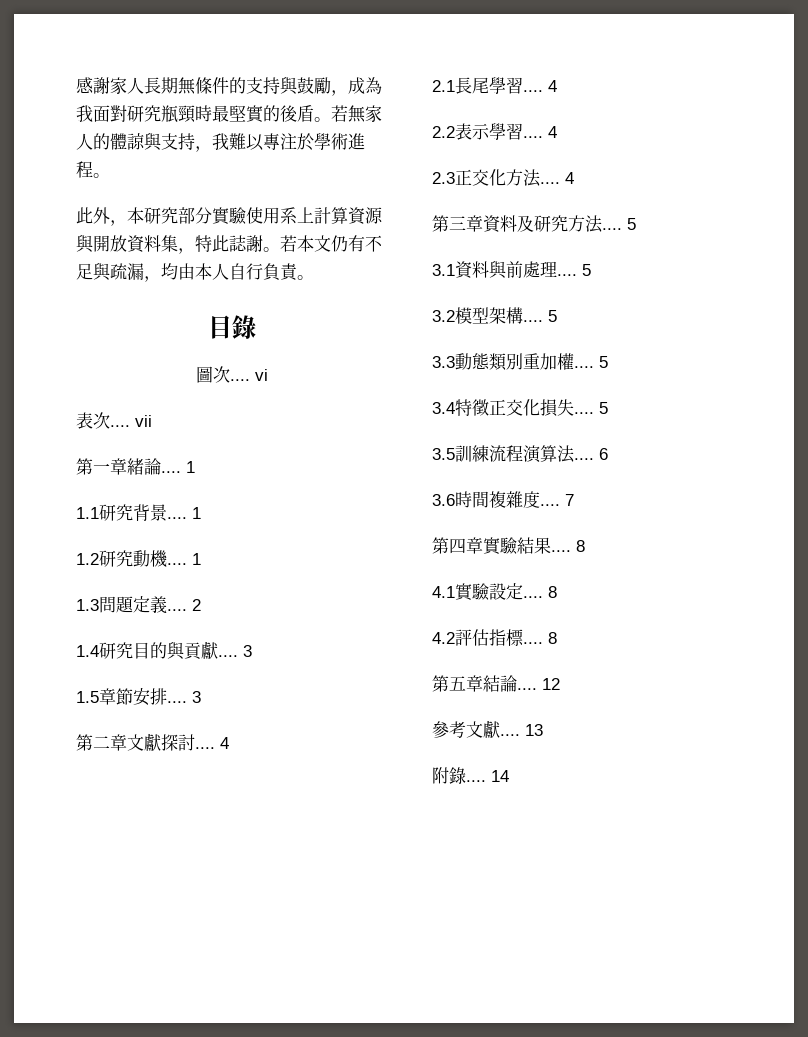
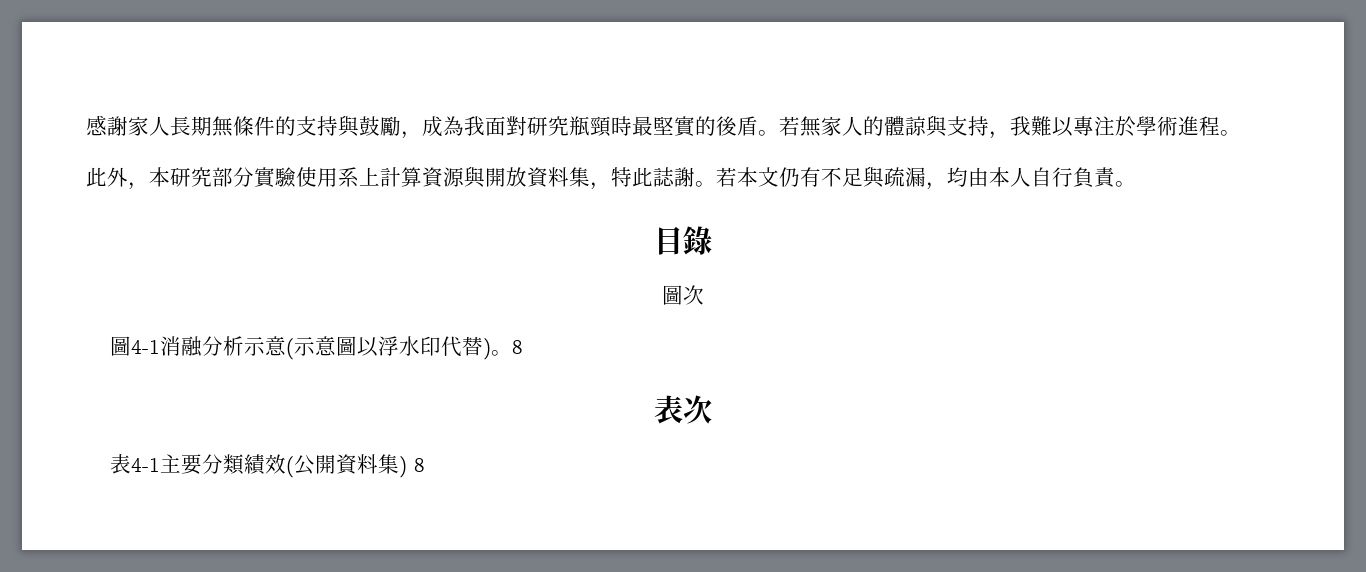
[229,369,268,381] [76,412,152,429] [76,458,195,475] [76,504,201,522] [76,550,201,567] [76,596,201,614] [76,641,252,660] [76,688,201,706] [76,733,229,751] [432,77,557,94] [432,123,557,140] [432,169,574,187] [432,215,636,233] [432,261,591,279] [432,307,557,324] [432,353,608,371] [432,399,608,417] [432,445,608,463] [432,491,574,508] [432,537,585,555] [432,583,557,601] [432,629,557,646] [432,675,560,692] [432,720,543,738] [432,767,509,784] .... vi // 表次.... vii // 第一章緒論.... 1 // 1.1研究背景.... 1 // 1.2研究動機.... 1 // 1.3問題定義.... 2 // 1.4研究目的與貢獻.... 3 // 1.5章節安排.... 3 // 第二章文獻探討.... 4 // 2.1長尾學習.... 4 // 2.2表示學習.... 4 // 2.3正交化方法.... 4 // 第三章資料及研究方法.... 5 // 3.1資料與前處理.... 5 // 3.2模型架構.... 5 // 3.3動態類別重加權.... 5 // 3.4特徵正交化損失.... 5 // 3.5訓練流程演算法.... 6 // 3.6時間複雜度.... 7 // 第四章實驗結果.... 8 // 4.1實驗設定.... 8 // 4.2評估指標.... 8 // 第五章結論.... 12 // 參考文獻.... 13 // 附錄.... 14 -> [109,336,523,360] [654,395,712,424] [109,454,425,478] // 圖4-1消融分析示意(示意圖以浮水印代替)。8 // 表次 // 表4-1主要分類績效(公開資料集) 8

